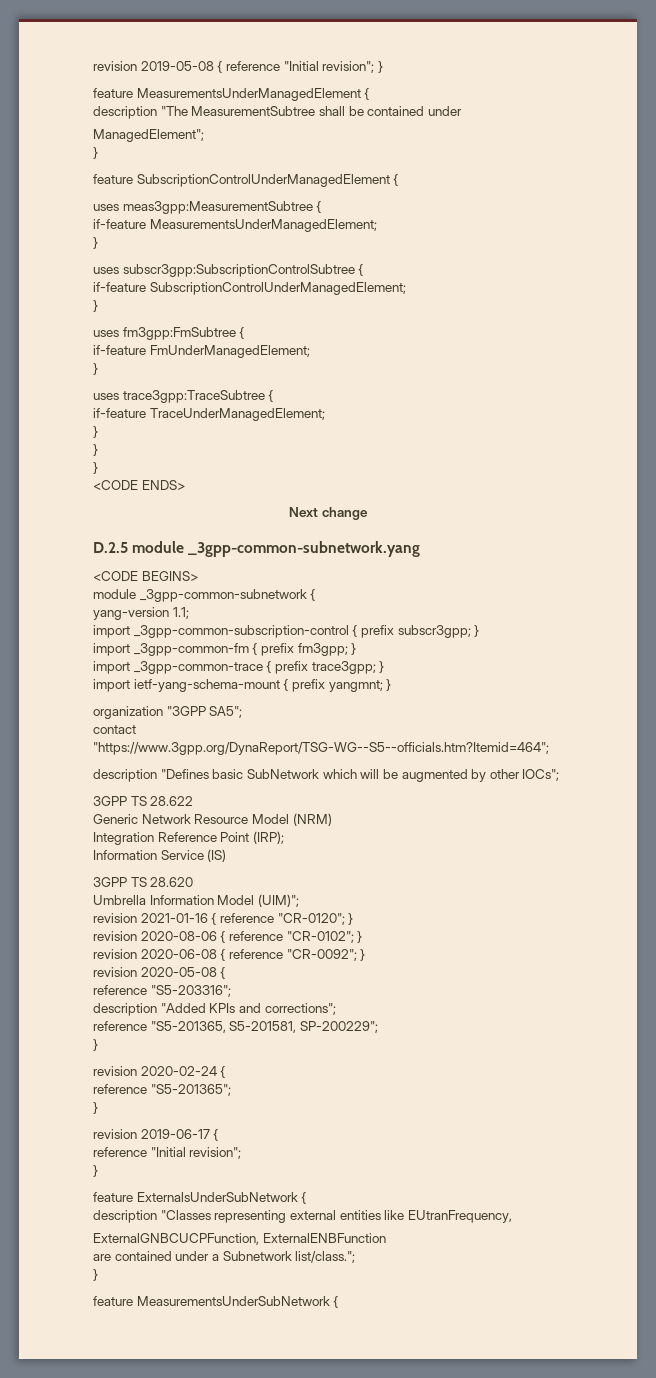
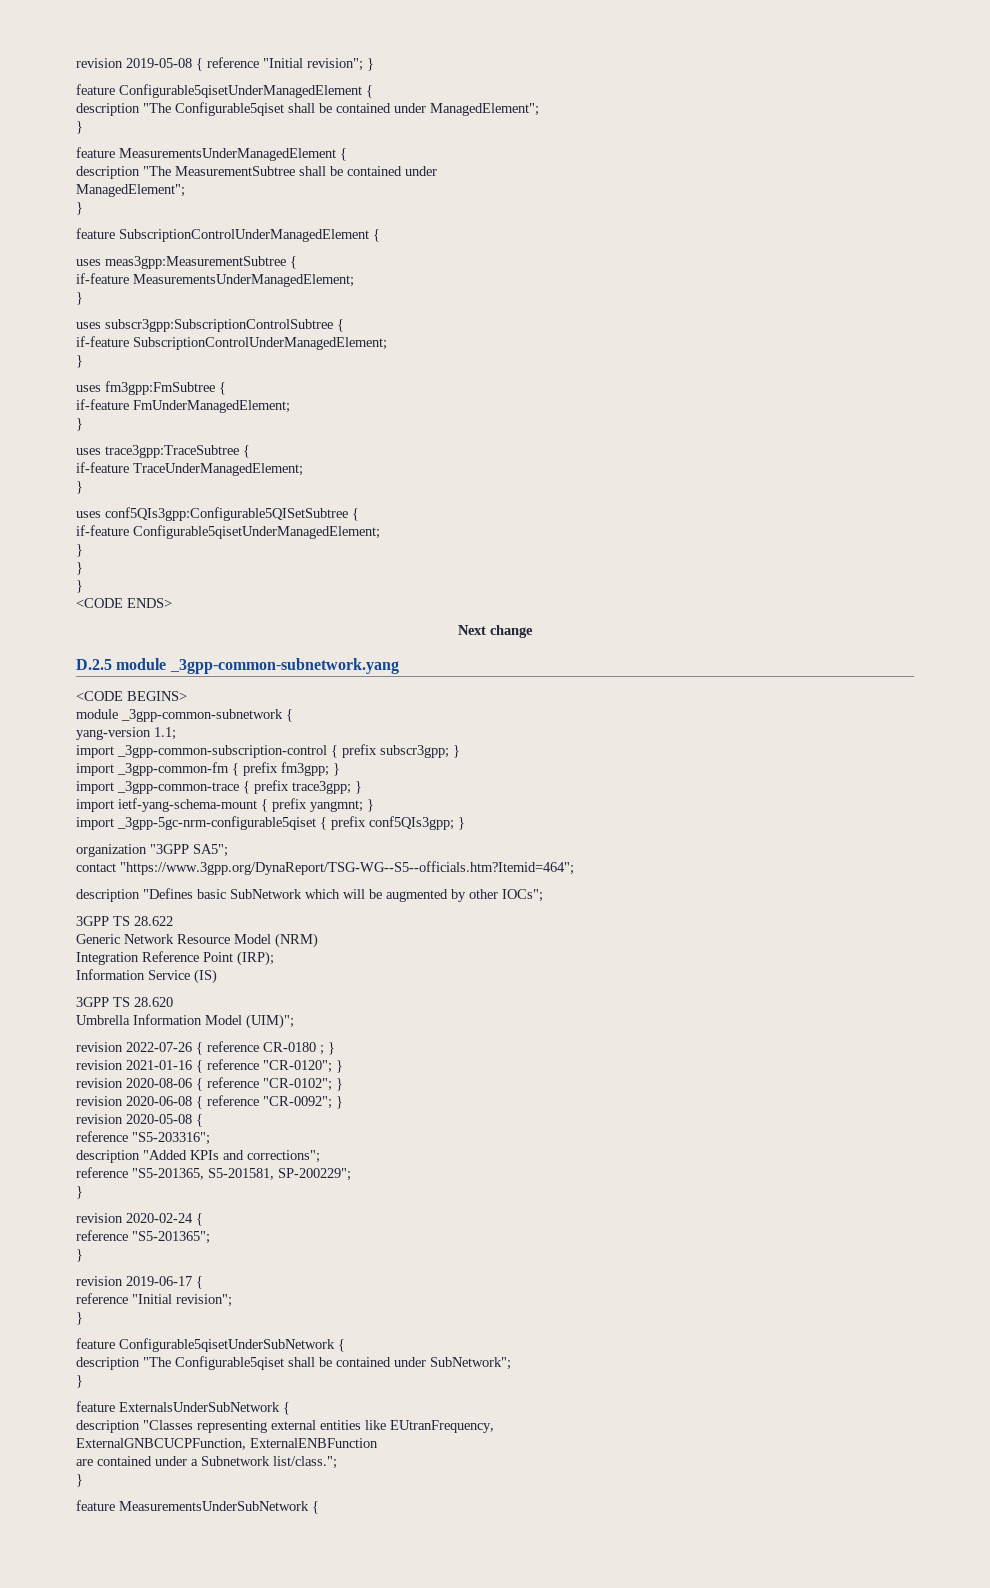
(383, 67) none -> [76,84,373,98] [76,102,539,116] [76,121,83,134] // feature Configurable5qisetUnderManagedElement { // description "The Configurable5qiset shall be contained under ManagedElement"; // }
(98, 432) none -> [76,507,359,521] [76,525,380,539] [76,544,83,557] // uses conf5QIs3gpp:Configurable5QISetSubtree { // if-feature Configurable5qisetUnderManagedElement; // }
(392, 685) none -> [76,816,465,830] // import _3gpp-5gc-nrm-configurable5qiset { prefix conf5QIs3gpp; }
(299, 900) none -> [76,1041,335,1055] // revision 2022-07-26 { reference CR-0180 ; }
(98, 1171) none -> [76,1338,345,1352] [76,1356,511,1370] [76,1375,83,1388] // feature Configurable5qisetUnderSubNetwork { // description "The Configurable5qiset shall be contained under SubNetwork"; // }

